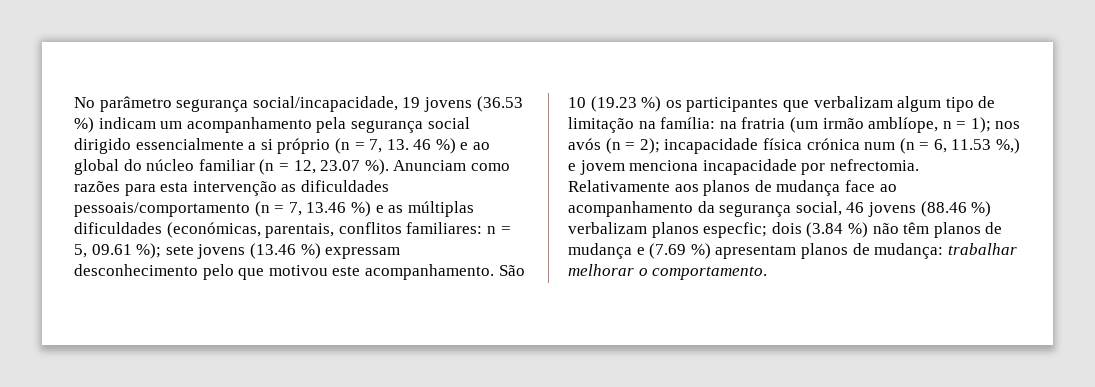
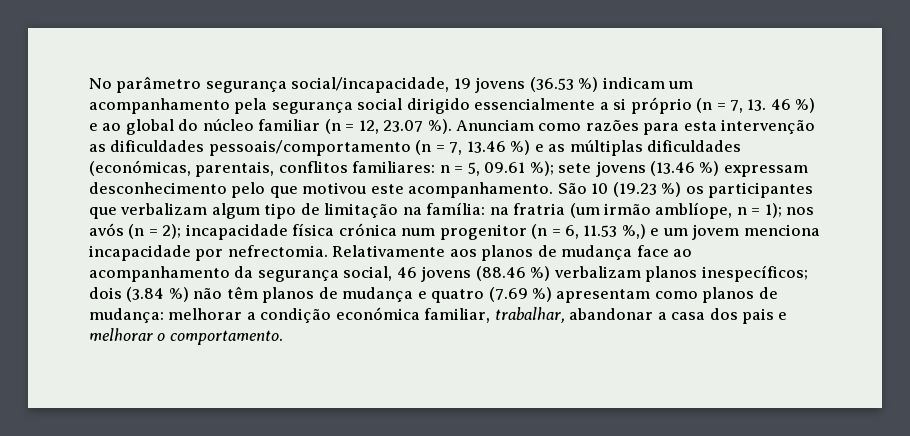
(896, 146) none -> [439,224,527,240] progenitor
(576, 167) none -> [662,228,688,236] um
[703,222,768,238] especfic; -> [701,265,808,282] inespecíficos;
(645, 251) none -> [431,289,485,303] quatro
(797, 252) none -> [654,291,698,299] como
[947,243,1017,255] trabalhar -> [168,307,788,324] melhorar a condição económica familiar, trabalhar, abandonar a casa dos pais e

